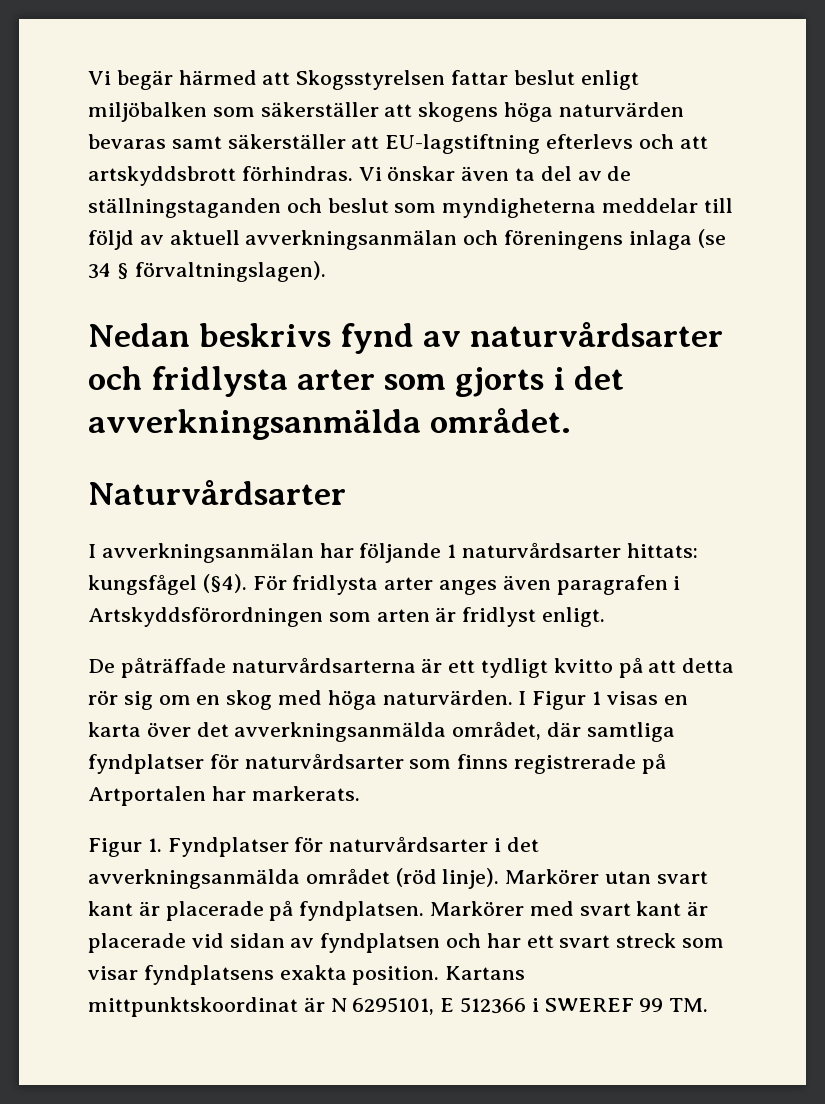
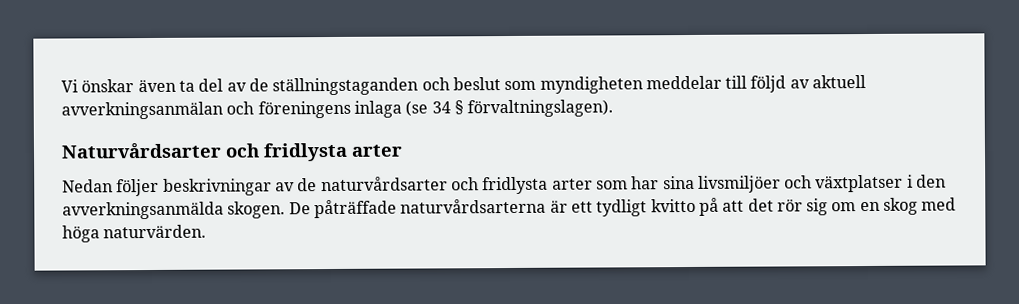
[88,70,639,90] [88,102,684,122] [88,134,708,154] [88,166,382,186] Vi begär härmed att Skogsstyrelsen fattar beslut enligt miljöbalken som säkerställer att skogens höga naturvärden bevaras samt säkerställer att EU-lagstiftning efterlevs och att artskyddsbrott förhindras. Vi -> [61,79,78,93] Vi
[442,198,597,218] myndigheterna -> [539,76,643,94] myndigheten
[88,323,462,354] Nedan beskrivs fynd av -> [61,142,403,162] [62,178,318,197] Naturvårdsarter och fridlysta arter // Nedan följer beskrivningar av de
[455,366,625,397] [88,408,572,440] [88,480,346,505] [88,542,698,563] [88,574,681,595] [88,607,606,627] gjorts i det avverkningsanmälda området. // Naturvårdsarter // I avverkningsanmälan har följande 1 naturvårdsarter hittats: kungsfågel (§4). För fridlysta arter anges även paragrafen i Artskyddsförordningen som arten är fridlyst enligt. // -> [631,174,947,193] [62,201,286,220] har sina livsmiljöer och växtplatser i den avverkningsanmälda skogen.
[682,658,735,673] detta -> [747,198,774,212] det
[518,691,688,710] [88,721,675,742] [88,753,666,774] [88,786,360,806] [88,836,539,857] [88,868,708,889] [88,900,709,921] [88,933,725,953] [88,965,526,985] [88,997,709,1017] I Figur 1 visas en karta över det avverkningsanmälda området, där samtliga fyndplatser för naturvårdsarter som finns registrerade på Artportalen har markerats. // Figur 1. Fyndplatser för naturvårdsarter i det avverkningsanmälda området (röd linje). Markörer utan svart kant är placerade på fyndplatsen. Markörer med svart kant är placerade vid sidan av fyndplatsen och har ett svart streck som visar fyndplatsens exakta position. Kartans mittpunktskoordinat är N 6295101, E 512366 i SWEREF 99 TM. -> (207, 231) none

